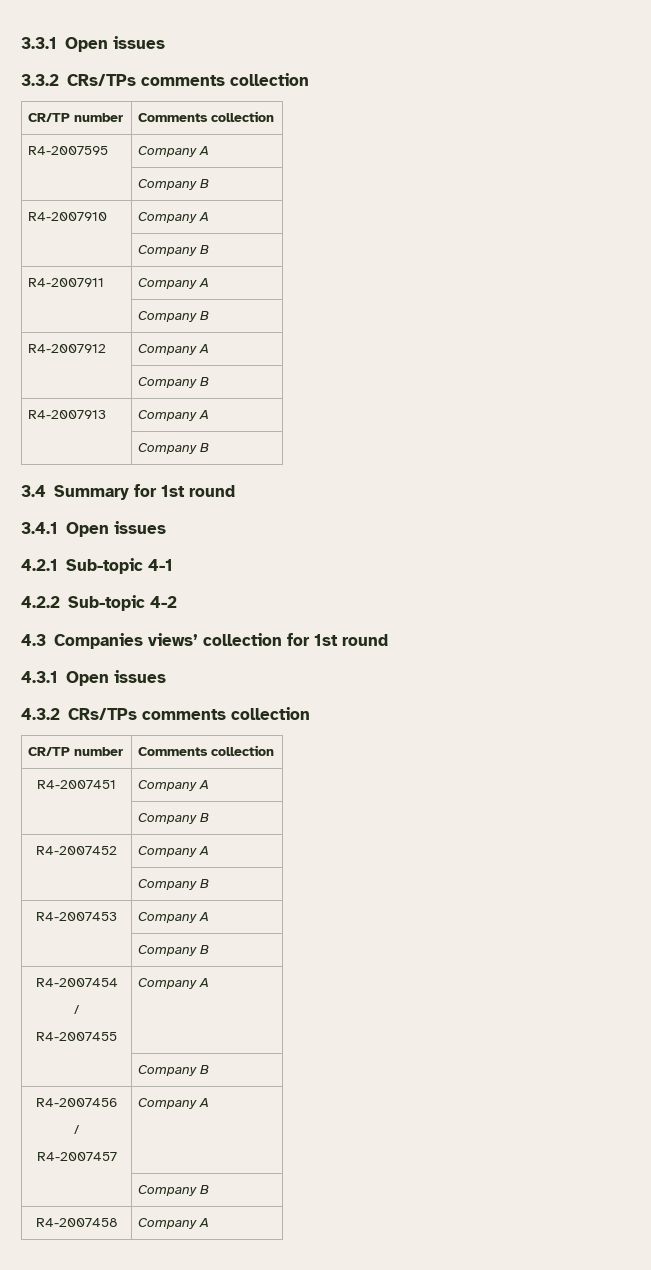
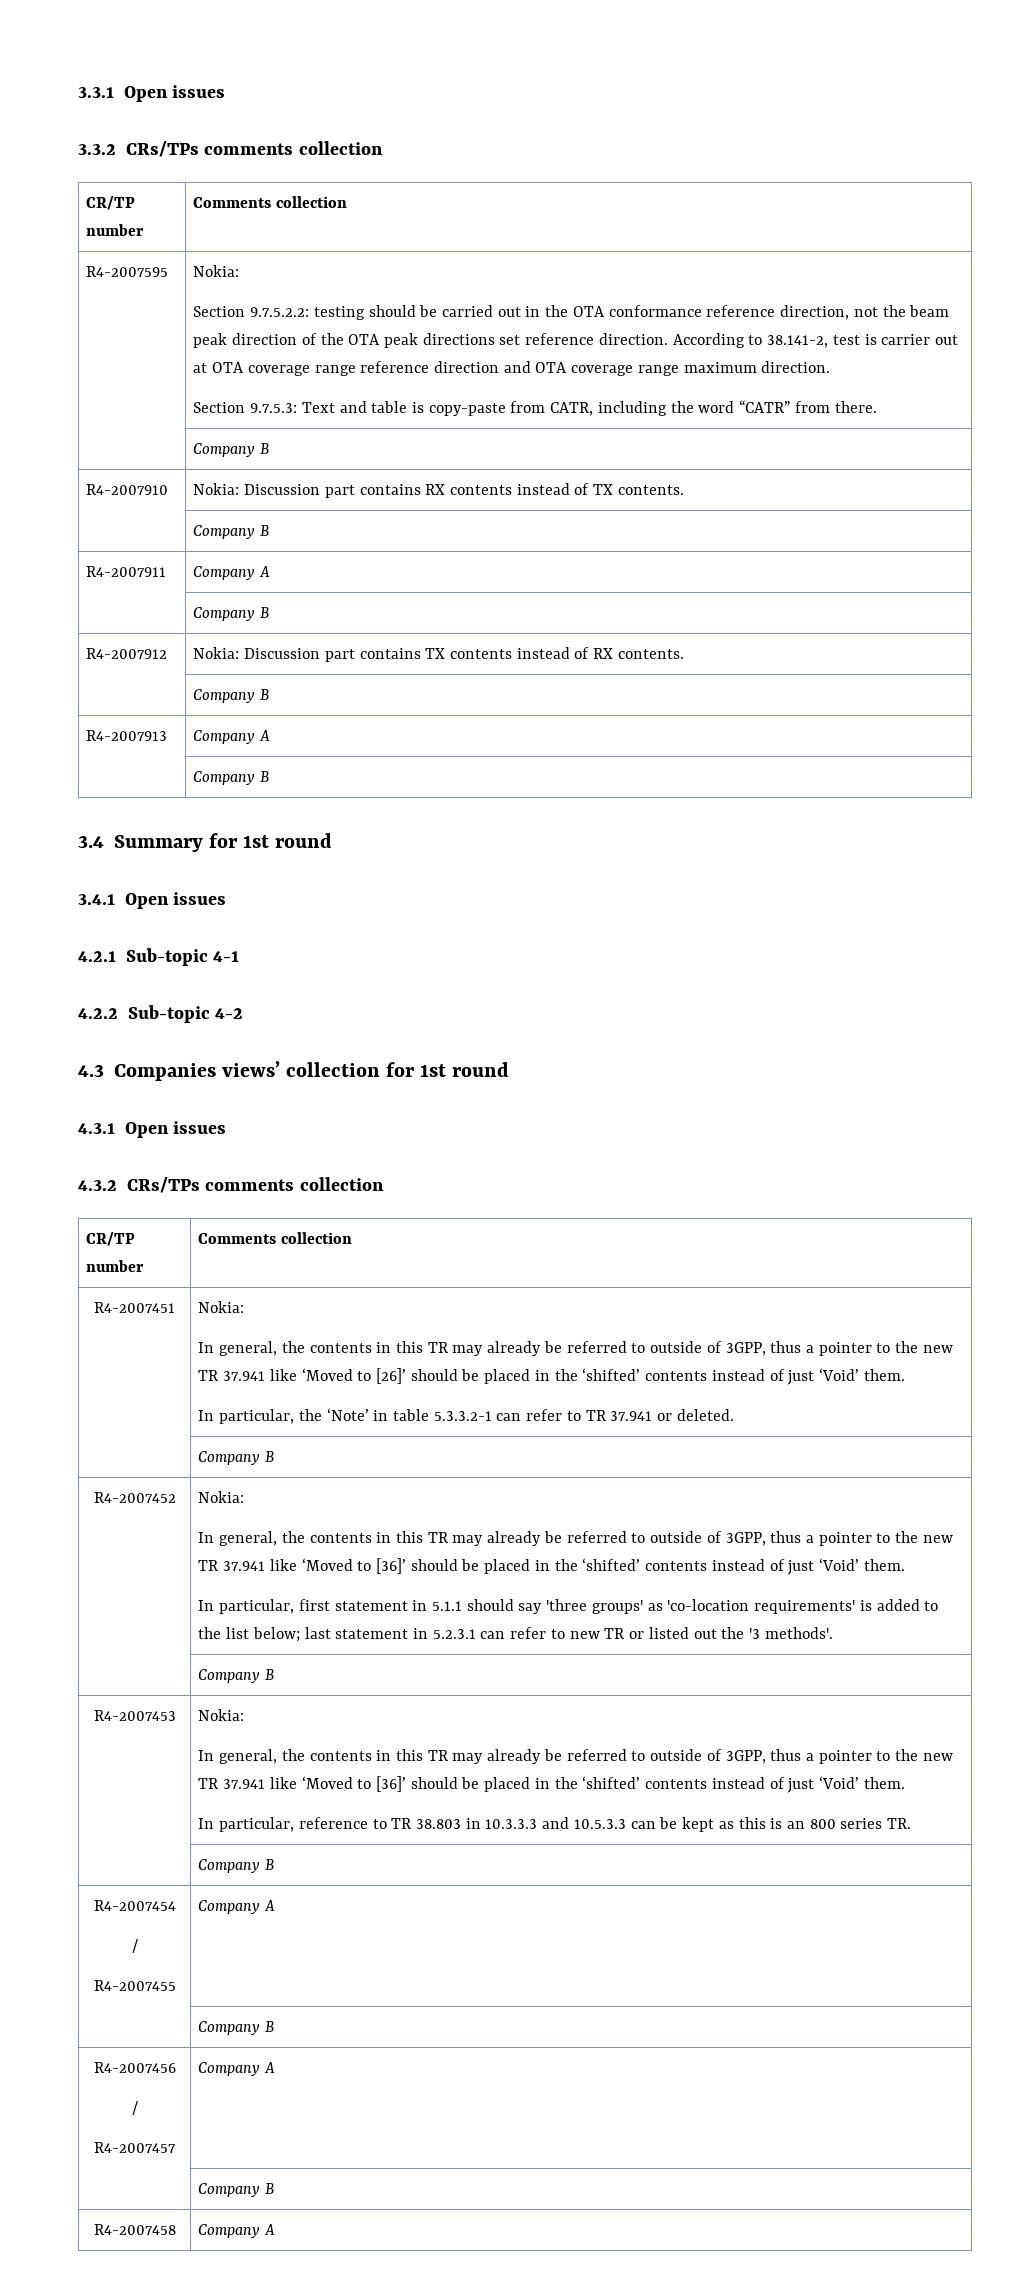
[137,146,209,157] [137,179,209,190] [27,212,107,221] [137,212,209,223] Company A // | Company B // R4-2007910 | Company A -> [193,265,240,277] [193,305,950,320] [193,333,958,348] [193,361,831,376] [193,400,877,416] [193,443,270,457] [86,484,169,495] [193,483,684,498] Nokia: // Section 9.7.5.2.2: testing should be carried out in the OTA conformance reference direction, not the beam peak direction of the OTA peak directions set reference direction. According to 38.141-2, test is carrier out at OTA coverage range reference direction and OTA coverage range maximum direction. // Section 9.7.5.3: Text and table is copy-paste from CATR, including the word “CATR” from there. // | Company B // R4-2007910 | Nokia: Discussion part contains RX contents instead of TX contents.
[137,344,209,355] Company A -> [193,647,684,662] Nokia: Discussion part contains TX contents instead of RX contents.
[137,780,209,791] [137,813,209,824] [36,846,117,855] [137,846,209,857] [137,879,209,890] [36,912,117,921] [137,912,209,923] Company A // | Company B // R4-2007452 | Company A // | Company B // R4-2007453 | Company A -> [198,1301,245,1313] [198,1341,953,1356] [198,1368,905,1385] [198,1408,734,1424] [198,1451,275,1465] [93,1492,176,1503] [198,1491,245,1503] [198,1531,953,1546] [198,1558,905,1575] [198,1599,939,1614] [198,1627,833,1642] [198,1669,275,1683] [93,1710,176,1721] [198,1709,245,1721] [198,1749,953,1764] [198,1776,905,1793] [198,1817,912,1832] Nokia: // In general, the contents in this TR may already be referred to outside of 3GPP, thus a pointer to the new TR 37.941 like ‘Moved to [26]’ should be placed in the ‘shifted’ contents instead of just ‘Void’ them. // In particular, the ‘Note’ in table 5.3.3.2-1 can refer to TR 37.941 or deleted. // | Company B // R4-2007452 | Nokia: // In general, the contents in this TR may already be referred to outside of 3GPP, thus a pointer to the new TR 37.941 like ‘Moved to [36]’ should be placed in the ‘shifted’ contents instead of just ‘Void’ them. // In particular, first statement in 5.1.1 should say 'three groups' as 'co-location requirements' is added to the list below; last statement in 5.2.3.1 can refer to new TR or listed out the '3 methods'. // | Company B // R4-2007453 | Nokia: // In general, the contents in this TR may already be referred to outside of 3GPP, thus a pointer to the new TR 37.941 like ‘Moved to [36]’ should be placed in the ‘shifted’ contents instead of just ‘Void’ them. // In particular, reference to TR 38.803 in 10.3.3.3 and 10.5.3.3 can be kept as this is an 800 series TR.

